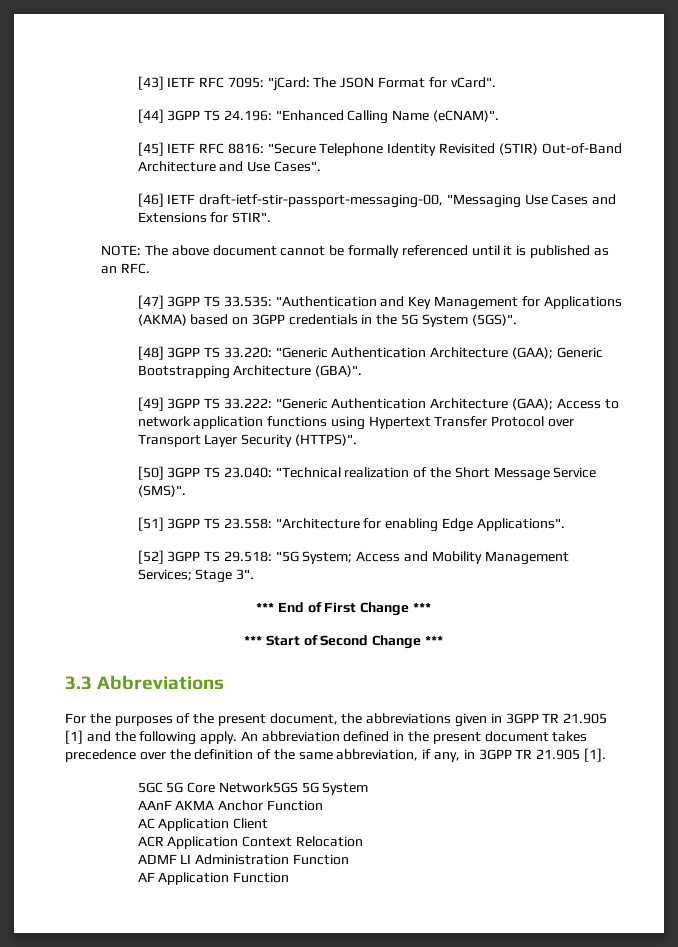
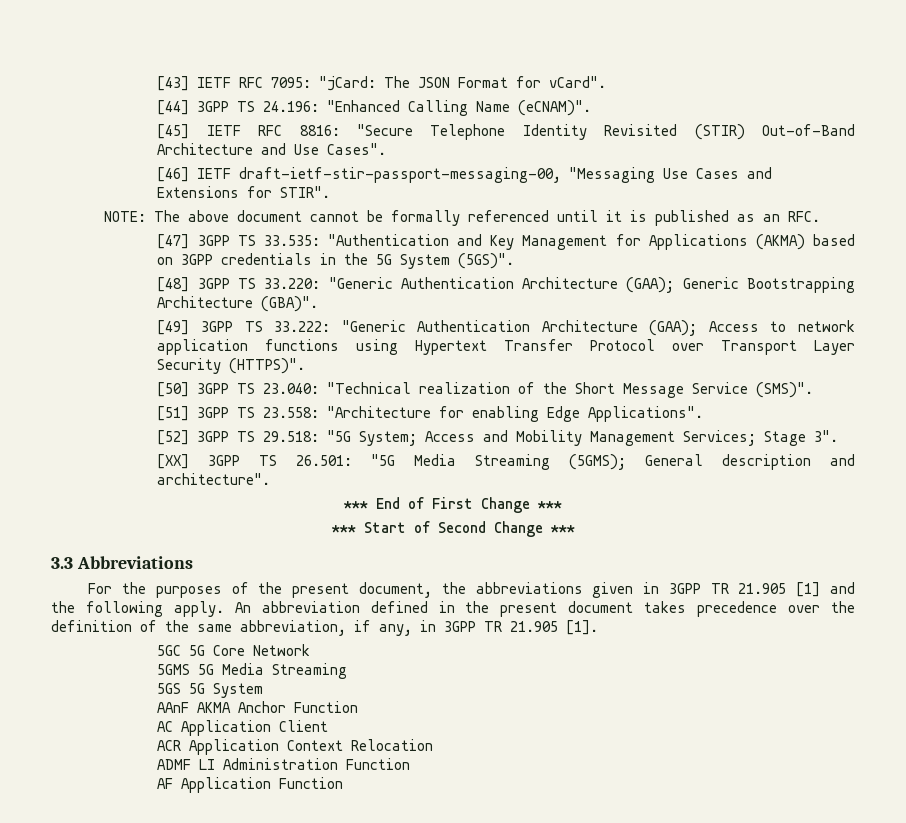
(255, 574) none -> [157,454,855,470] [157,473,271,485] // [XX] 3GPP TS 26.501: "5G Media Streaming (5GMS); General description and architecture".
[218,782,298,793] Network5GS -> [253,644,311,656] [157,663,348,679] [157,683,182,694] Network // 5GMS 5G Media Streaming // 5GS

